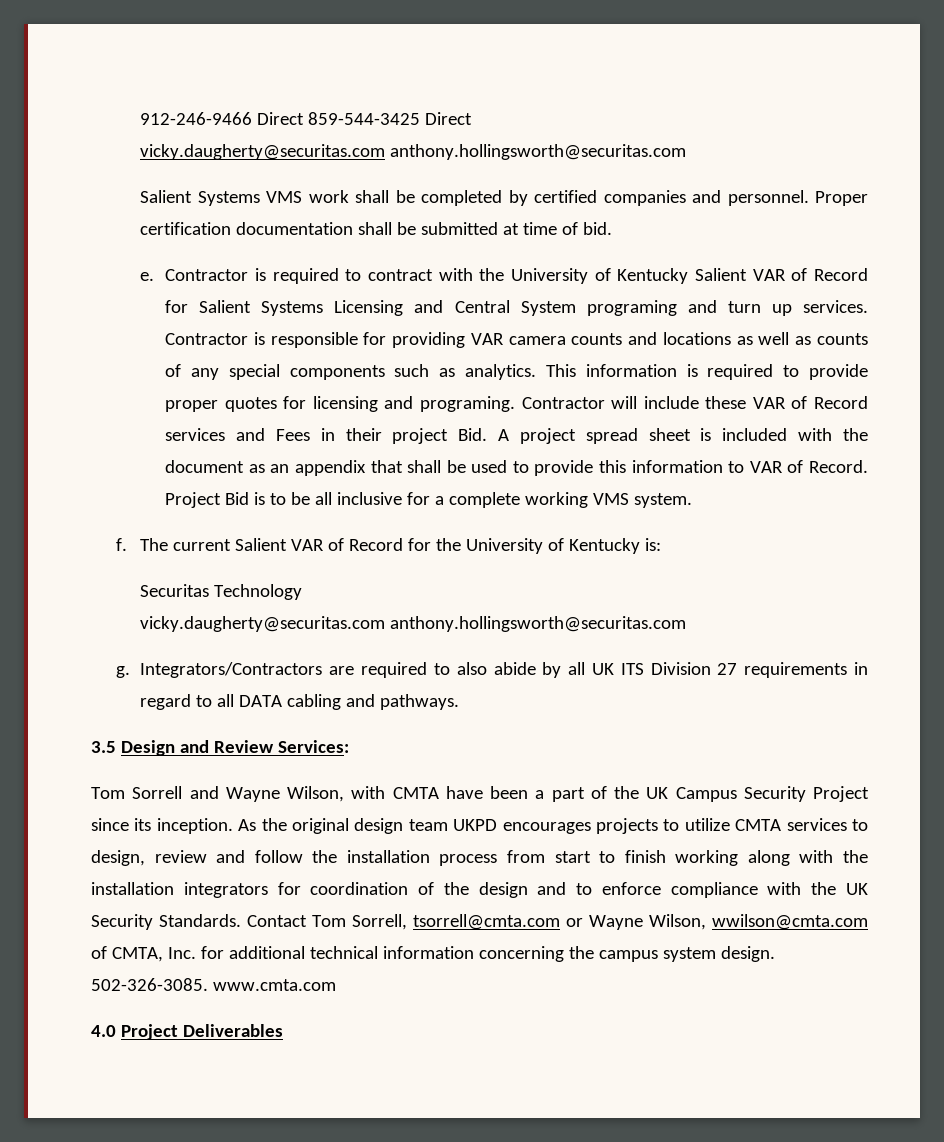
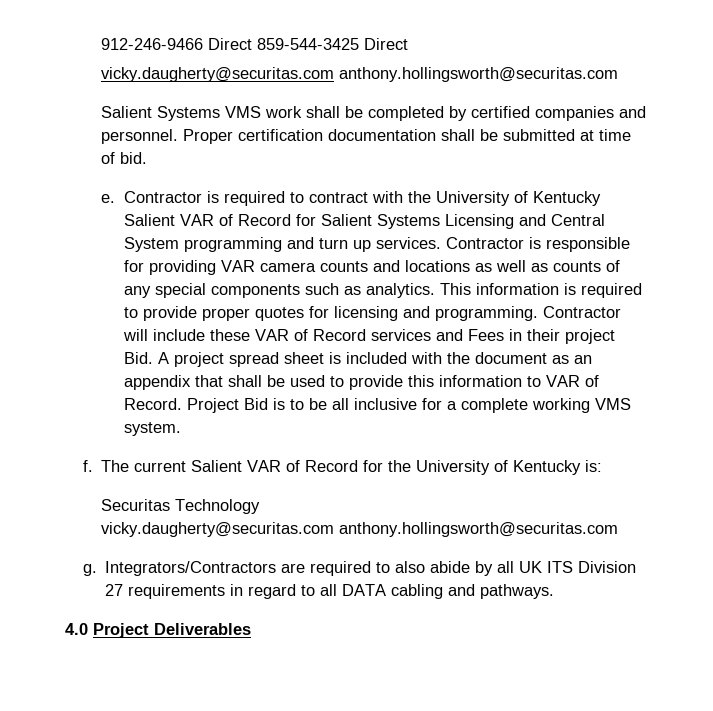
[586,300,677,316] programing -> [183,237,282,252] programming
[420,396,516,412] programing. -> [434,306,538,321] programming.
[91,740,349,756] [91,786,869,802] [91,818,868,834] [91,850,868,866] [91,882,868,898] [91,914,868,930] [91,946,775,962] [91,978,336,991] // 3.5 Design and Review Services: // Tom Sorrell and Wayne Wilson, with CMTA have been a part of the UK Campus Security Project since its inception. As the original design team UKPD encourages projects to utilize CMTA services to design, review and follow the installation process from start to finish working along with the installation integrators for coordination of the design and to enforce compliance with the UK Security Standards. Contact Tom Sorrell, tsorrell@cmta.com or Wayne Wilson, wwilson@cmta.com of CMTA, Inc. for additional technical information concerning the campus system design. 502-326-3085. www.cmta.com -> (555, 591) none

